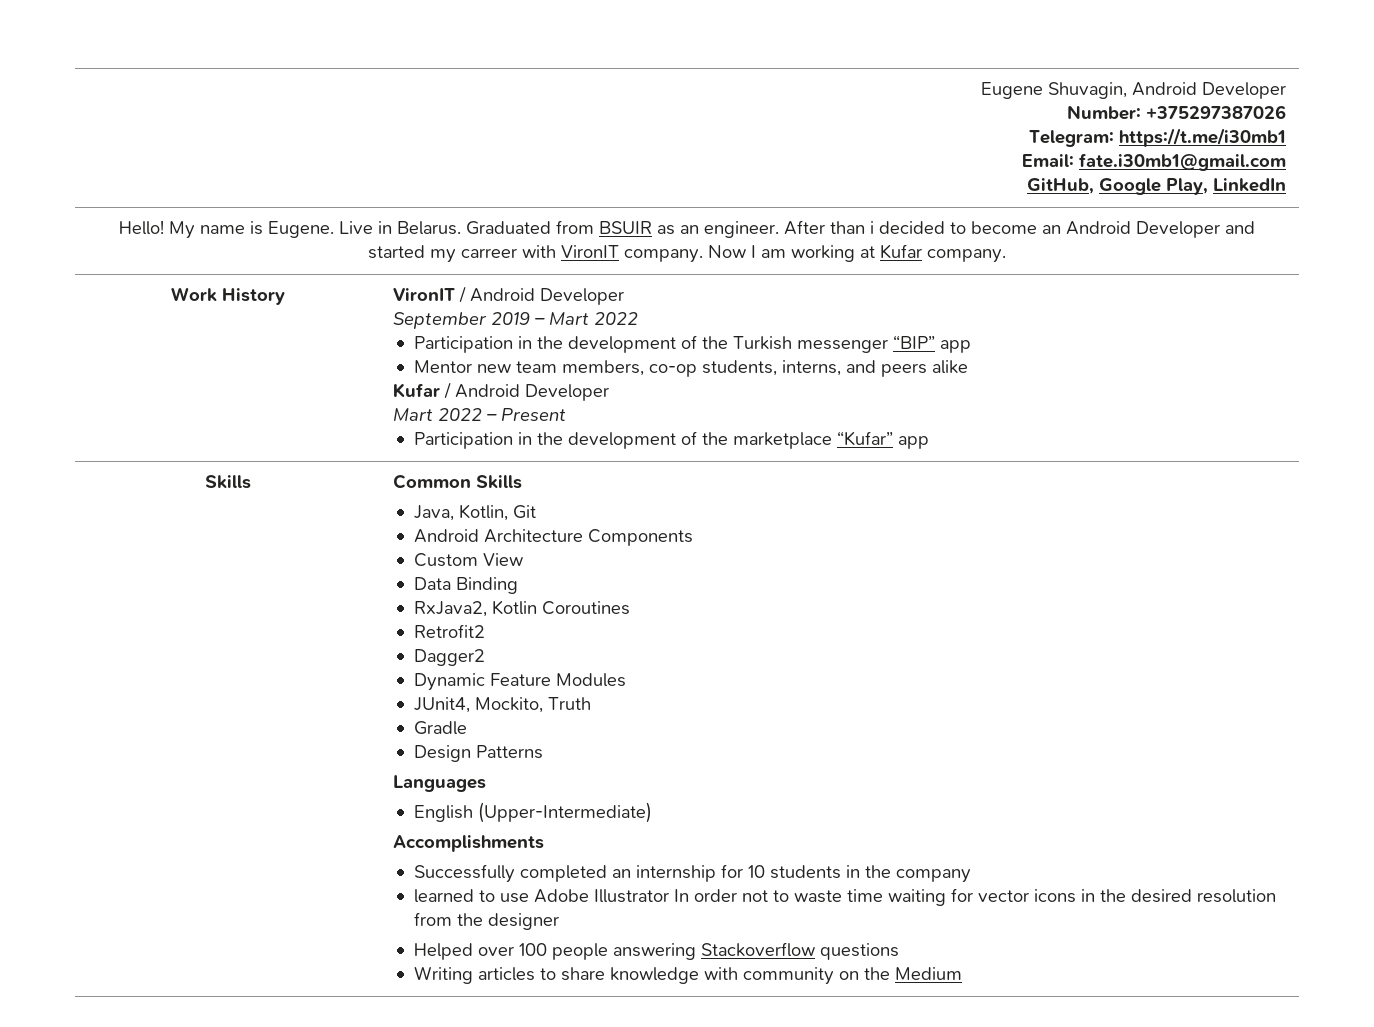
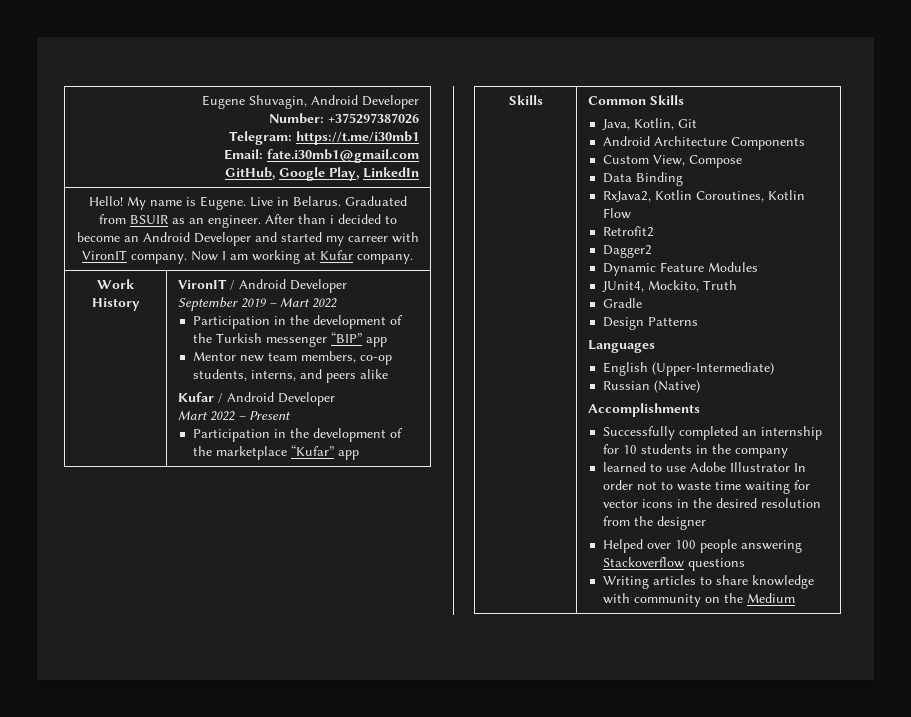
[482,553,523,566] View -> [652,155,742,168] View, Compose
[541,601,630,615] Coroutines -> [695,190,805,202] [602,208,631,219] Coroutines, Kotlin Flow
(652, 812) none -> [602,380,700,393] // Russian (Native)

